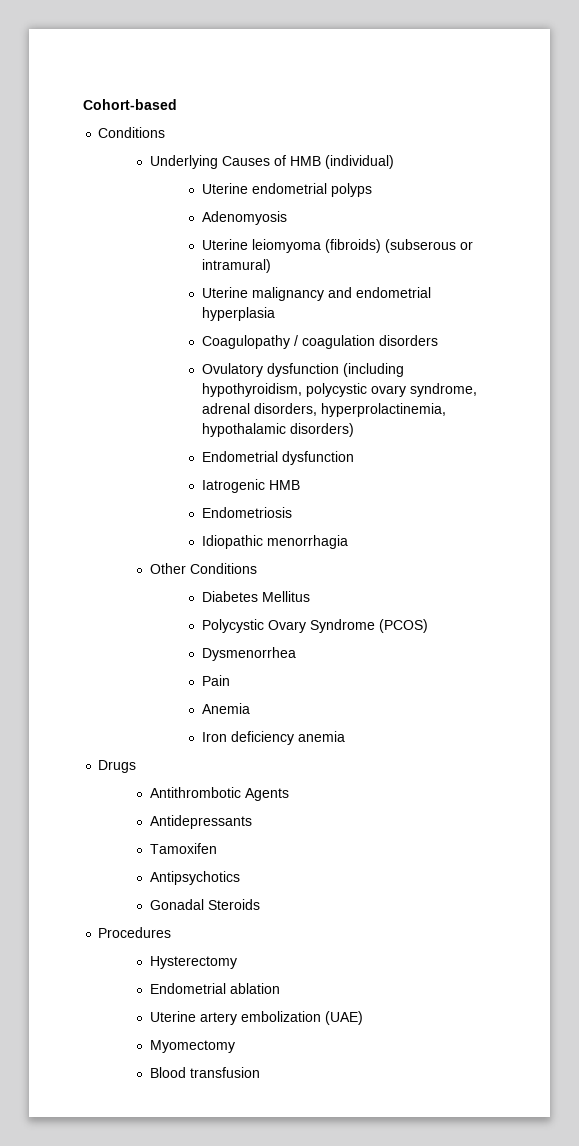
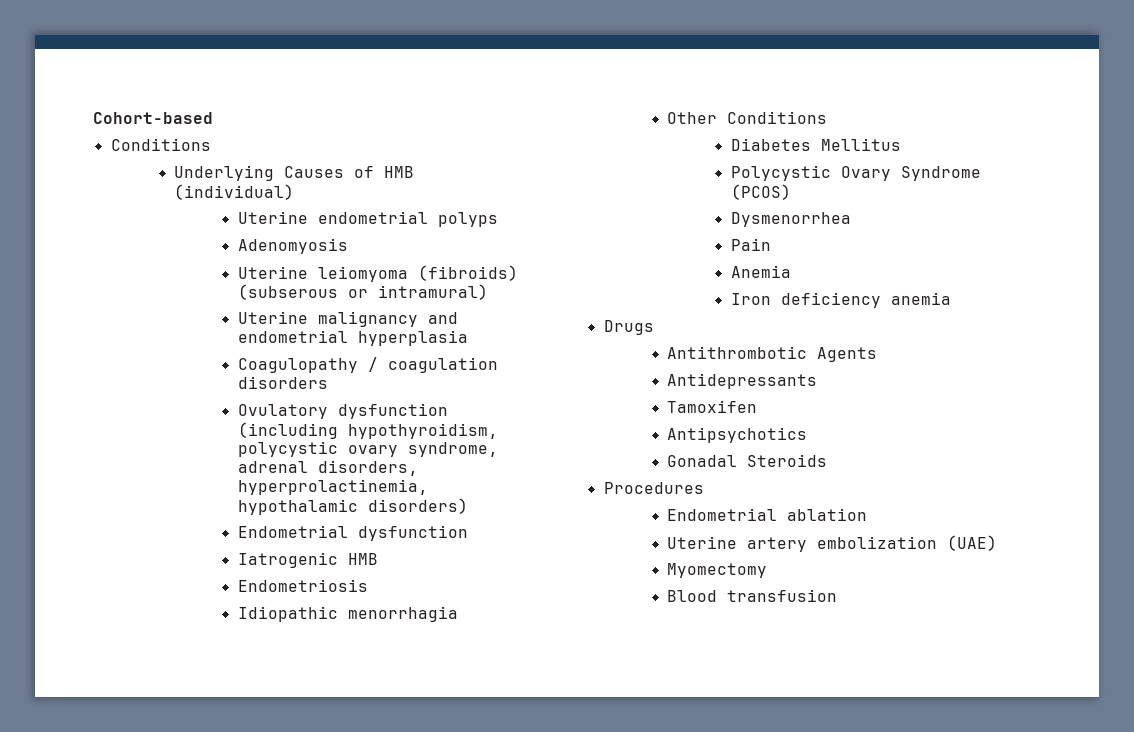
[150,956,238,969] // Hysterectomy -> (704, 488) none

